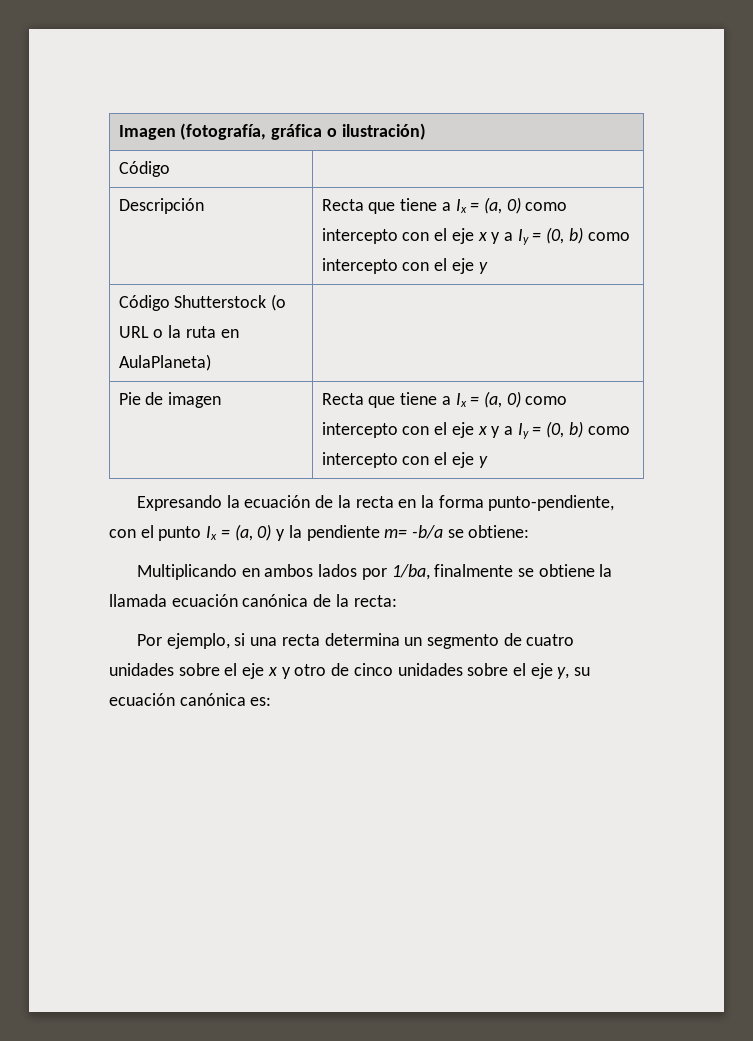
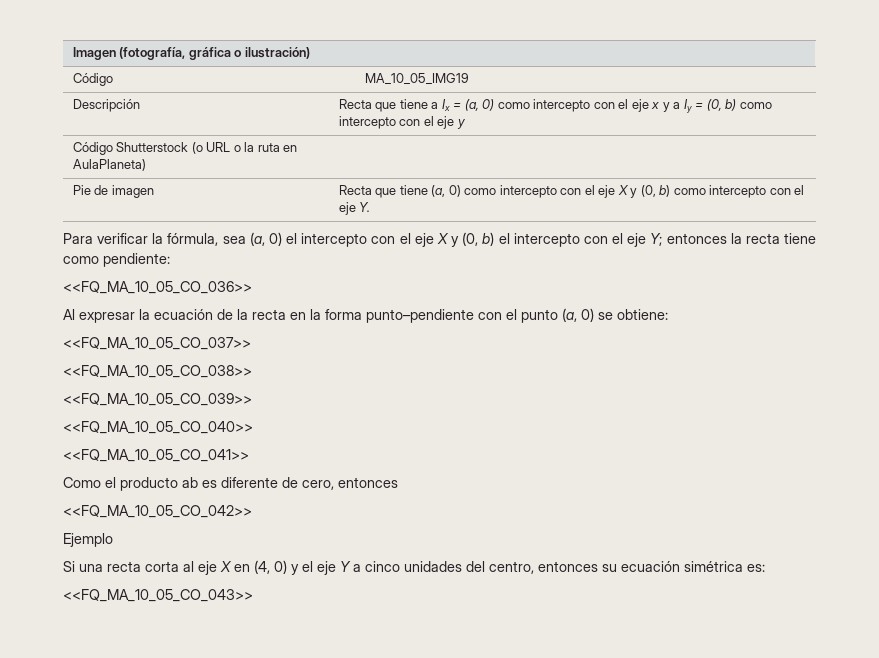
(170, 169) none -> [365,73,470,85] MA_10_05_IMG19
[441,391,568,408] [321,421,630,439] [321,452,488,468] [136,495,222,511] a Ix = (a, 0) como intercepto con el eje x y a Iy = (0, b) como intercepto con el eje y // Expresando -> [431,185,805,198] [338,202,371,215] [63,232,816,247] [63,253,170,267] [63,281,252,294] [63,309,135,323] (a, 0) como intercepto con el eje X y (0, b) como intercepto con el eje Y. // Para verificar la fórmula, sea (a, 0) el intercepto con el eje X y (0, b) el intercepto con el eje Y; entonces la recta tiene como pendiente: // <<FQ_MA_10_05_CO_036>> // Al expresar
[488,495,615,511] punto-pendiente, -> [366,309,474,323] punto–pendiente
[206,524,530,541] [136,564,613,580] [109,594,397,607] [136,633,575,649] [109,663,570,679] Ix = (a, 0) y la pendiente m= -b/a se obtiene: // Multiplicando en ambos lados por 1/ba, finalmente se obtiene la llamada ecuación canónica de la recta: // Por ejemplo, si una recta determina un segmento de cuatro unidades sobre el eje x y otro de cinco unidades sobre el eje y, -> [562,308,668,322] [63,337,251,350] [63,365,252,378] [63,393,252,406] [63,421,253,434] [63,449,249,462] [63,477,398,491] [63,505,252,518] [63,533,113,547] [63,560,598,575] (a, 0) se obtiene: // <<FQ_MA_10_05_CO_037>> // <<FQ_MA_10_05_CO_038>> // <<FQ_MA_10_05_CO_039>> // <<FQ_MA_10_05_CO_040>> // <<FQ_MA_10_05_CO_041>> // Como el producto ab es diferente de cero, entonces // <<FQ_MA_10_05_CO_042>> // Ejemplo // Si una recta corta al eje X en (4, 0) y el eje Y a cinco unidades del centro, entonces
[179,693,246,706] canónica -> [684,561,743,572] simétrica
(272, 701) none -> [63,589,253,602] // <<FQ_MA_10_05_CO_043>>

